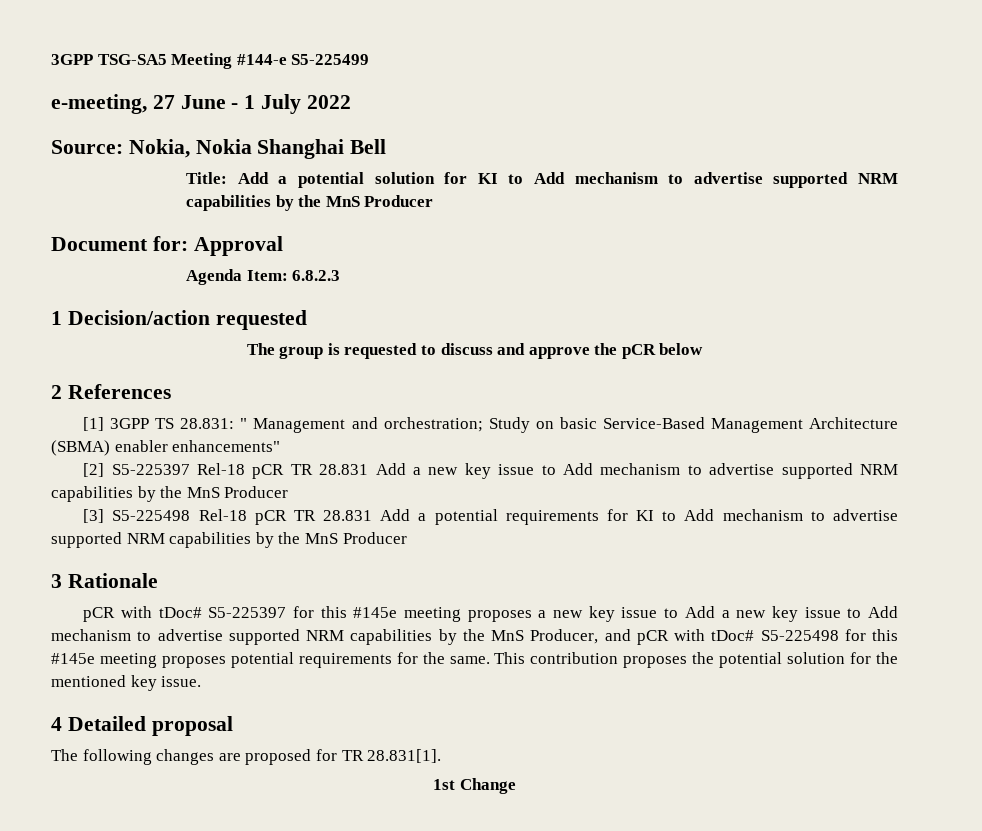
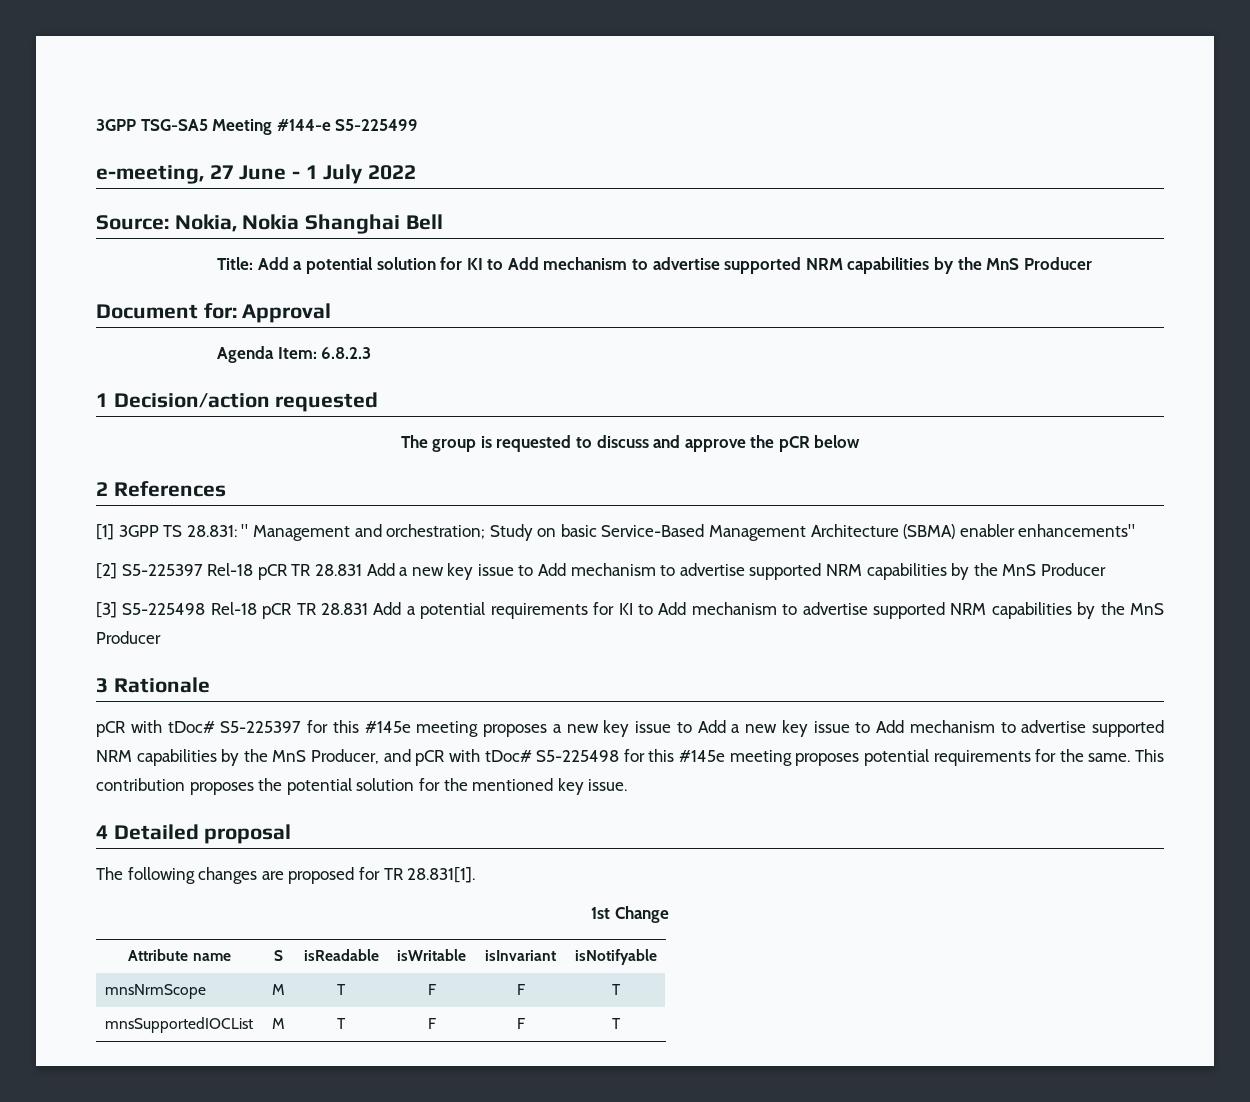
(516, 786) none -> [128,949,231,961] [274,950,283,961] [303,949,379,961] [397,949,466,961] [485,950,556,961] [574,949,657,965] [104,984,206,999] [272,984,285,995] [337,984,346,995] [427,984,436,995] [516,984,525,995] [611,984,621,995] [104,1017,253,1033] [272,1018,285,1029] [337,1018,346,1029] [427,1018,436,1029] [516,1018,525,1029] [611,1018,621,1029] // Attribute name | S | isReadable | isWritable | isInvariant | isNotifyable // mnsNrmScope | M | T | F | F | T // mnsSupportedIOCList | M | T | F | F | T

